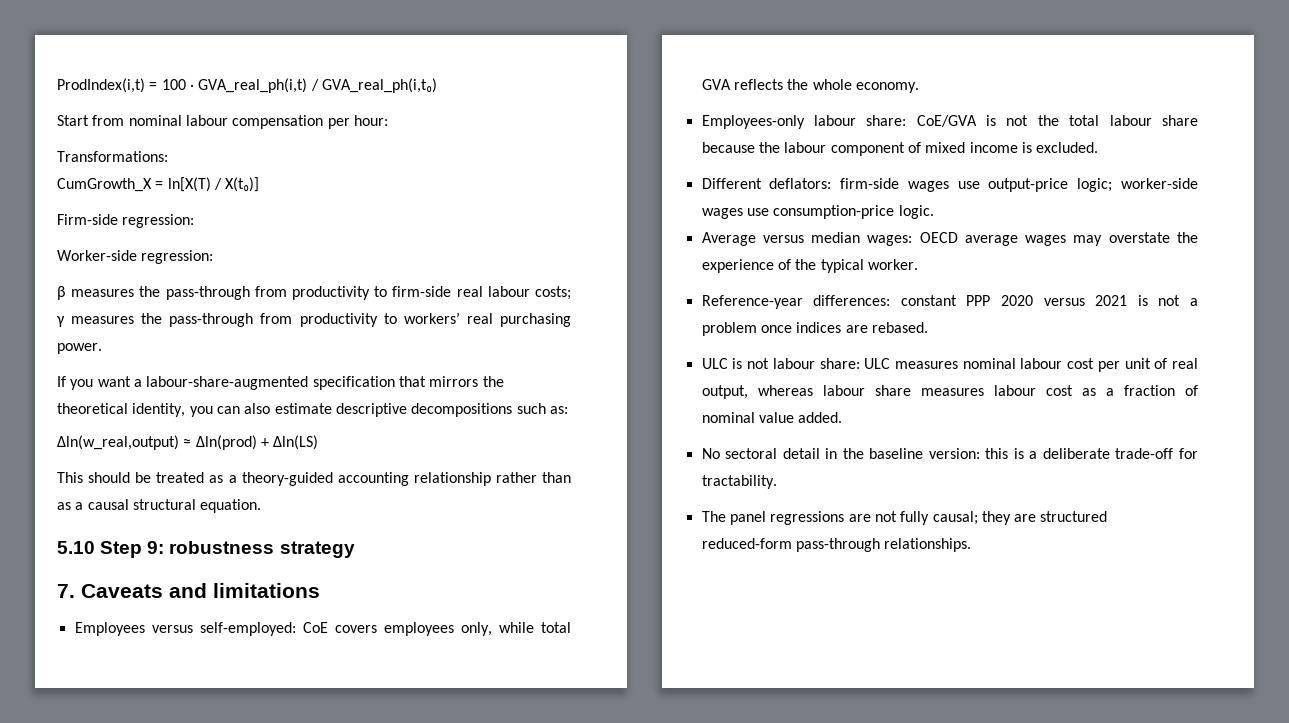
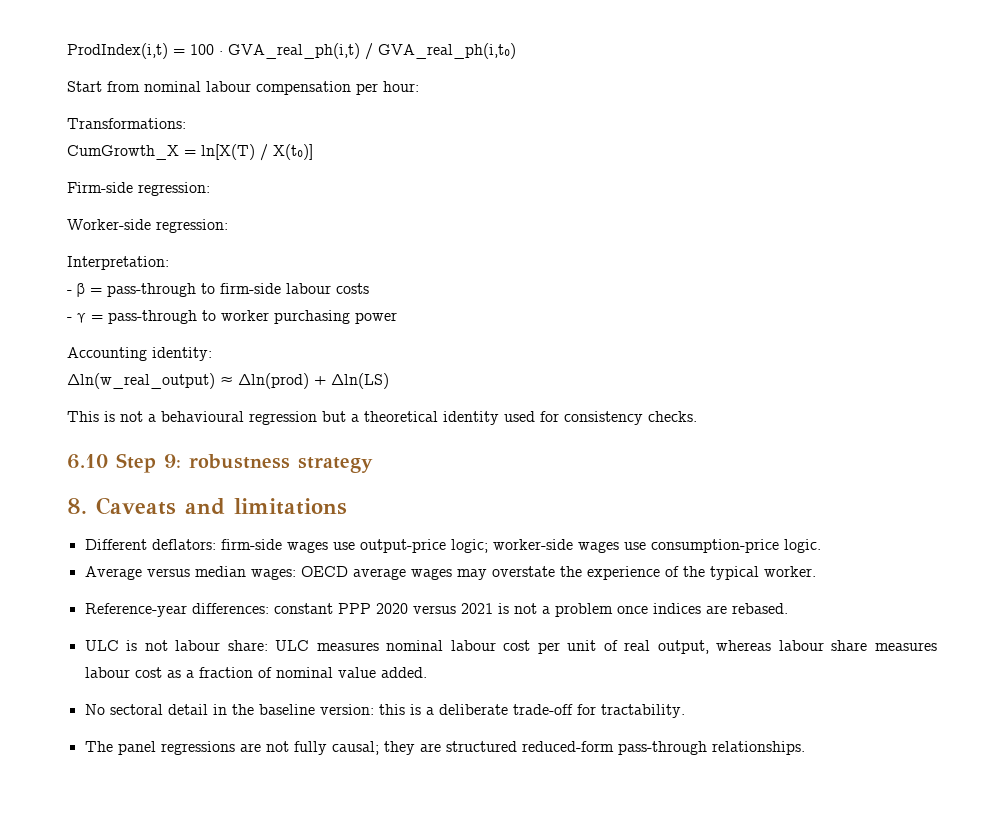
[57,286,571,300] [56,312,571,327] [57,343,102,354] [57,376,504,390] [57,403,568,417] [57,435,179,450] β measures the pass-through from productivity to firm-side real labour costs; γ measures the pass-through from productivity to workers’ real purchasing power. // If you want a labour-share-augmented specification that mirrors the theoretical identity, you can also estimate descriptive decompositions such as: // Δln(w_real,output) -> [67,256,169,270] [67,283,369,297] [67,310,397,324] [67,347,212,361] [67,373,215,389] Interpretation: // - β = pass-through to firm-side labour costs // - γ = pass-through to worker purchasing power // Accounting identity: // Δln(w_real_output)
[88,472,571,486] [57,499,262,513] [57,541,95,554] should be treated as a theory-guided accounting relationship rather than as a causal structural equation. // 5.10 -> [104,411,697,425] [67,454,108,469] is not a behavioural regression but a theoretical identity used for consistency checks. // 6.10
[57,584,75,598] 7. -> [67,498,87,514] 8.
[74,622,571,636] [701,79,919,93] [701,115,1198,129] [701,142,1099,156] // Employees versus self-employed: CoE covers employees only, while total GVA reflects the whole economy. // Employees-only labour share: CoE/GVA is not the total labour share because the labour component of mixed income is excluded. -> (347, 506) none

